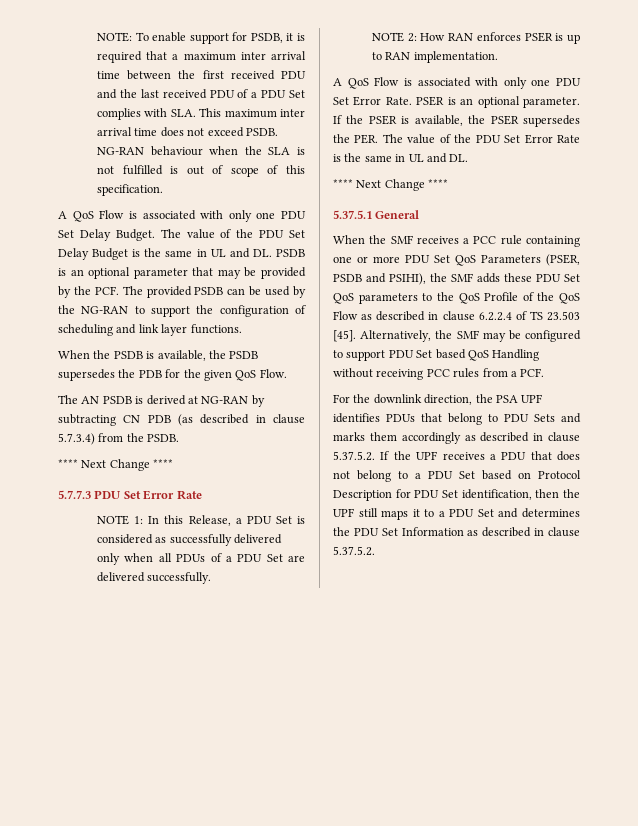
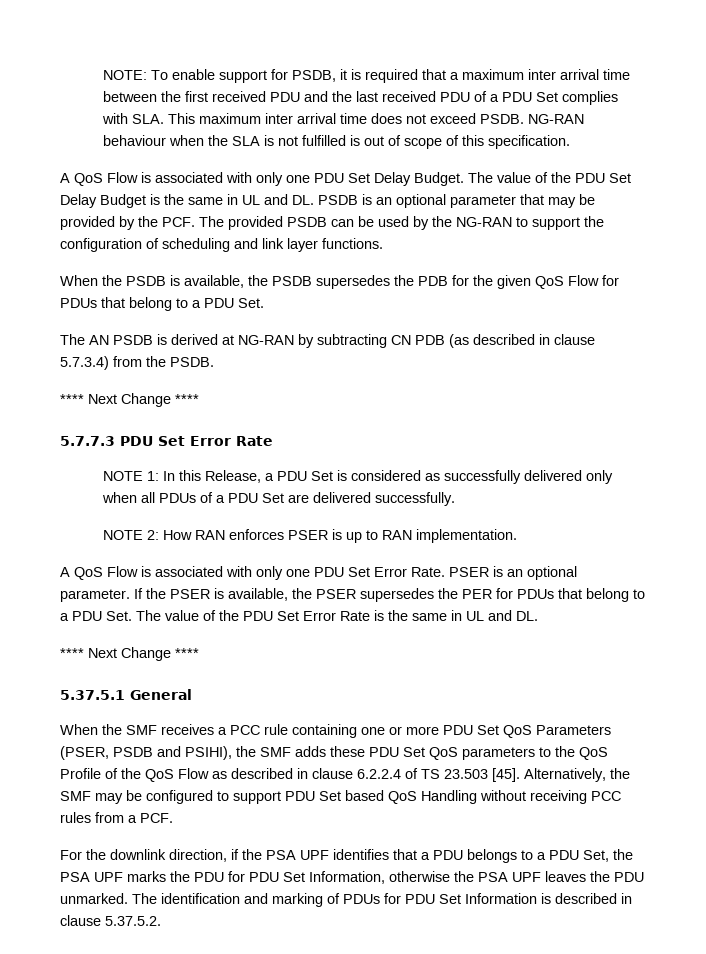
[259,369,287,378] Flow. -> [568,275,619,286] [60,297,264,311] Flow for PDUs that belong to a PDU Set.
[354,134,379,144] PER. -> [462,588,645,602] [60,611,132,621] PER for PDUs that belong to a PDU Set.
(473, 399) none -> [231,849,239,860] if
[386,413,581,425] [333,432,580,444] [333,451,580,461] [333,470,581,482] [333,489,580,501] [333,508,580,520] [333,527,479,536] PDUs that belong to PDU Sets and marks them accordingly as described in clause 5.37.5.2. If the UPF receives a PDU that does not belong to a PDU Set based on Protocol Description for PDU Set identification, then the UPF still maps it to a PDU Set and determines the PDU Set Information as -> [393,849,633,863] [60,871,644,884] [60,893,551,907] that a PDU belongs to a PDU Set, the PSA UPF marks the PDU for PDU Set Information, otherwise the PSA UPF leaves the PDU unmarked. The identification and marking of PDUs for PDU Set Information is

